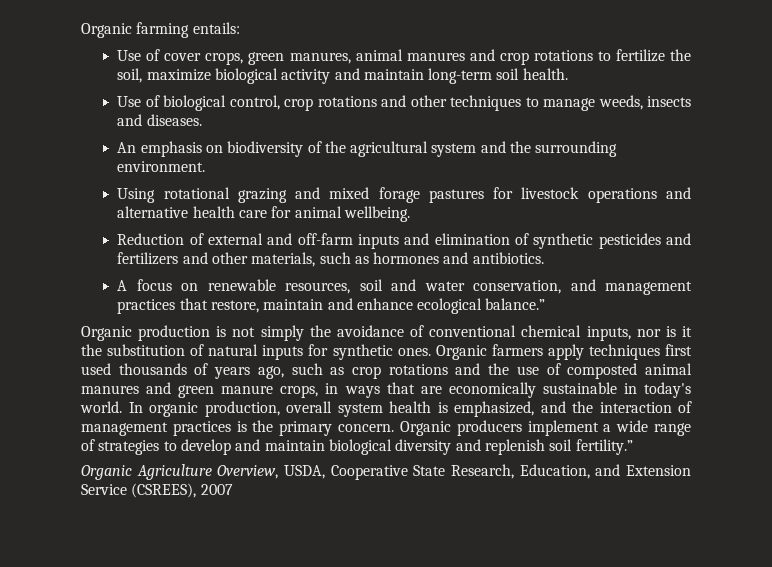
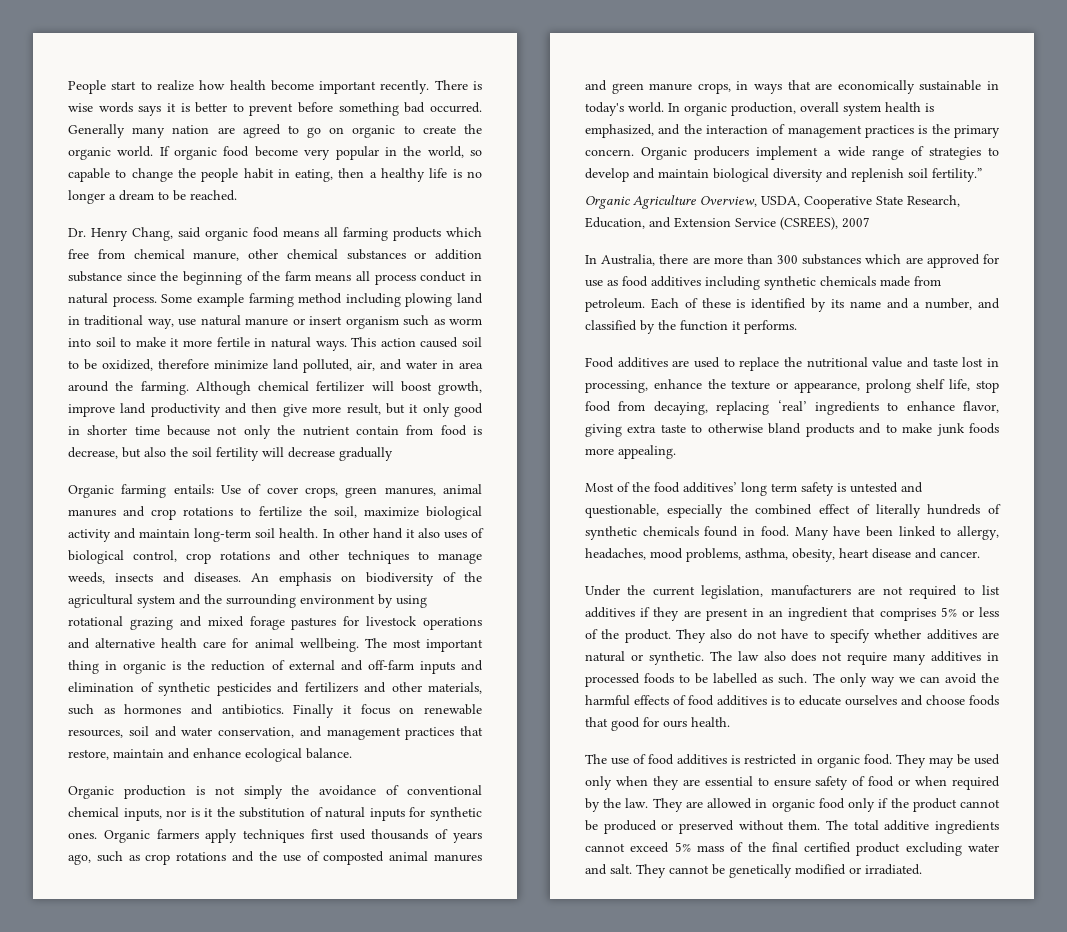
(81, 30) none -> [68,80,483,94] [68,102,482,116] [68,124,483,138] [68,146,483,160] [68,168,483,182] [68,190,237,204] [68,227,482,241] [68,249,482,261] [68,271,482,285] [68,293,483,307] [68,315,482,329] [68,337,483,351] [68,359,483,373] [68,381,482,395] [68,403,484,417] [68,425,483,439] [68,447,393,461] People start to realize how health become important recently. There is wise words says it is better to prevent before something bad occurred. Generally many nation are agreed to go on organic to create the organic world. If organic food become very popular in the world, so capable to change the people habit in eating, then a healthy life is no longer a dream to be reached. // Dr. Henry Chang, said organic food means all farming products which free from chemical manure, other chemical substances or addition substance since the beginning of the farm means all process conduct in natural process. Some example farming method including plowing land in traditional way, use natural manure or insert organism such as worm into soil to make it more fertile in natural ways. This action caused soil to be oxidized, therefore minimize land polluted, air, and water in area around the farming. Although chemical fertilizer will boost growth, improve land productivity and then give more result, but it only good in shorter time because not only the nutrient contain from food is decrease, but also the soil fertility will decrease gradually //
(240, 28) // -> (214, 489) none
[117,96,142,107] // Use -> [322,528,467,539] In other hand it also uses
(202, 120) // -> (241, 577) none
[117,161,206,172] [117,188,156,203] environment. // Using -> [300,594,427,608] environment by using
[117,233,185,245] // Reduction -> [364,638,483,652] [68,660,266,674] The most important thing in organic is the reduction
[117,280,128,291] // A -> [293,704,352,718] Finally it
[485,298,546,310] balance.” -> [306,748,352,759] balance.
(233, 489) none -> [585,254,999,268] [585,276,941,290] [585,298,1000,312] [585,320,797,334] [585,357,999,371] [585,379,999,393] [585,400,999,415] [585,423,999,437] [585,445,676,459] [585,482,923,496] [585,504,1001,518] [585,526,999,540] [585,548,980,562] [585,585,1000,599] [585,607,999,621] [585,629,999,643] [585,651,1000,665] [585,673,999,687] [585,695,999,706] [585,717,730,731] [585,754,1000,768] [585,776,1000,790] [585,798,1000,812] [585,820,999,834] [585,842,999,856] [585,864,922,878] // In Australia, there are more than 300 substances which are approved for use as food additives including synthetic chemicals made from petroleum. Each of these is identified by its name and a number, and classified by the function it performs. // Food additives are used to replace the nutritional value and taste lost in processing, enhance the texture or appearance, prolong shelf life, stop food from decaying, replacing ‘real’ ingredients to enhance flavor, giving extra taste to otherwise bland products and to make junk foods more appealing. // Most of the food additives’ long term safety is untested and questionable, especially the combined effect of literally hundreds of synthetic chemicals found in food. Many have been linked to allergy, headaches, mood problems, asthma, obesity, heart disease and cancer. // Under the current legislation, manufacturers are not required to list additives if they are present in an ingredient that comprises 5% or less of the product. They also do not have to specify whether additives are natural or synthetic. The law also does not require many additives in processed foods to be labelled as such. The only way we can avoid the harmful effects of food additives is to educate ourselves and choose foods that good for ours health. // The use of food additives is restricted in organic food. They may be used only when they are essential to ensure safety of food or when required by the law. They are allowed in organic food only if the product cannot be produced or preserved without them. The total additive ingredients cannot exceed 5% mass of the final certified product excluding water and salt. They cannot be genetically modified or irradiated.

